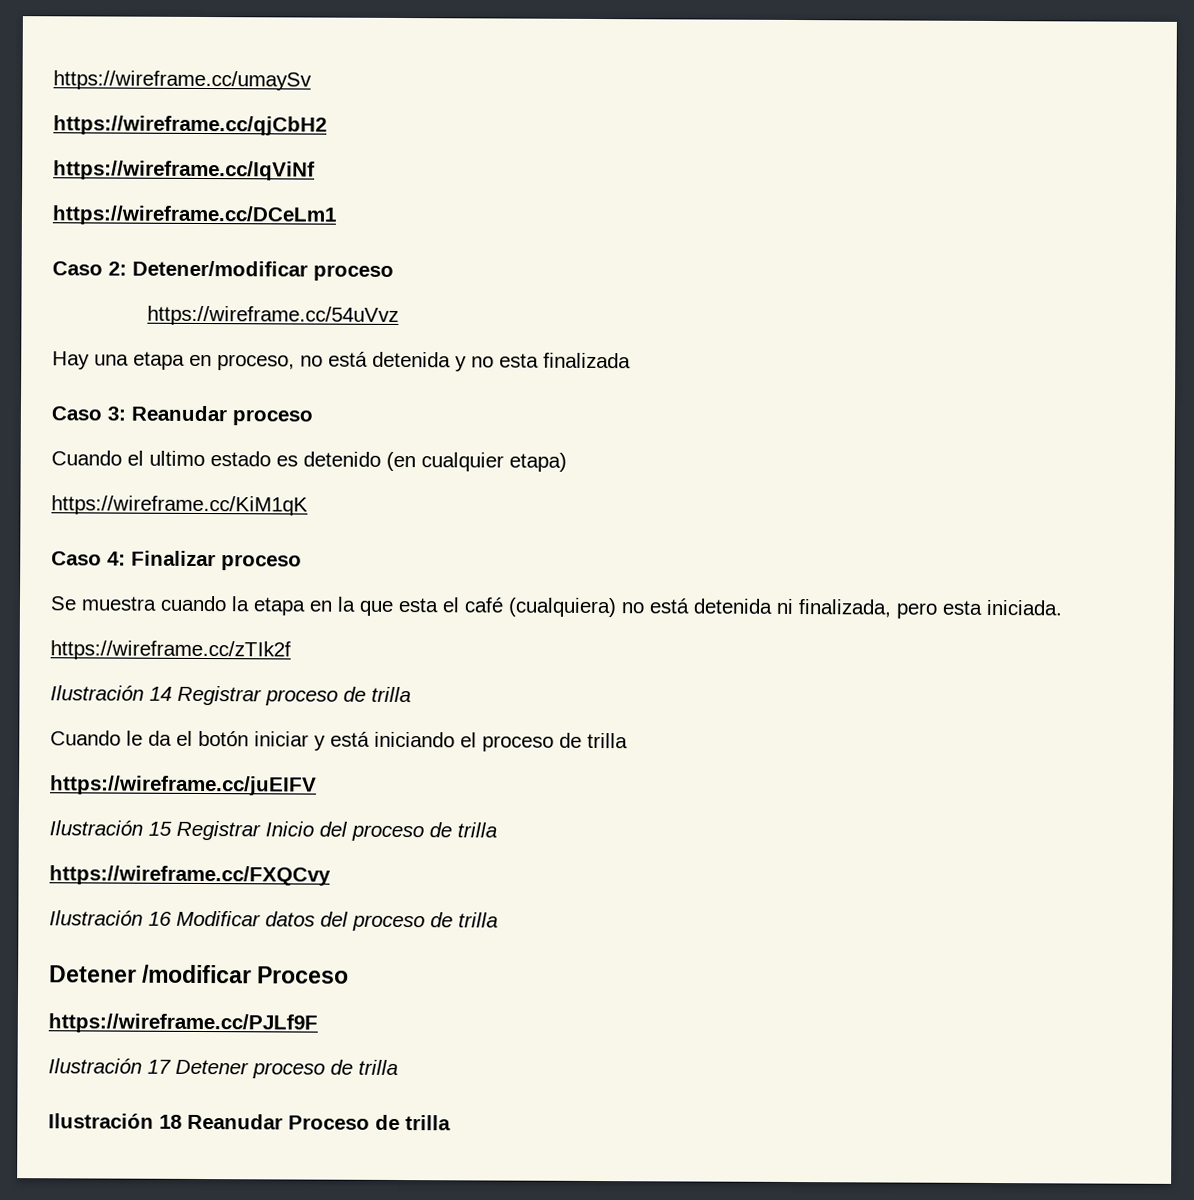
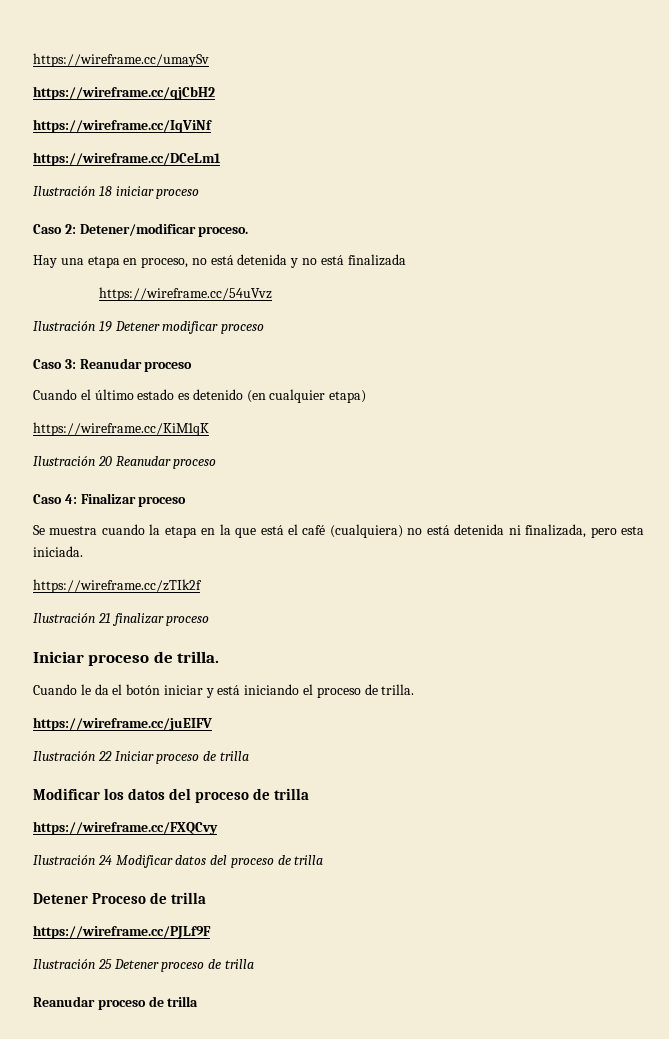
(336, 215) none -> [33,186,200,199] // Ilustración 18 iniciar proceso
[313,264,394,281] [146,305,399,326] proceso // https://wireframe.cc/54uVvz -> [198,226,249,237] proceso.
[499,353,539,368] esta -> [320,255,344,265] está
(631, 360) none -> [98,287,272,301] [33,321,265,334] // https://wireframe.cc/54uVvz // Ilustración 19 Detener modificar proceso
[149,450,205,467] ultimo -> [94,389,134,400] último
(308, 505) none -> [33,456,217,469] // Ilustración 20 Reanudar proceso
[398,597,439,613] esta -> [260,525,284,535] está
[149,685,411,706] 14 Registrar proceso de trilla -> [97,613,210,626] [33,651,220,666] 21 finalizar proceso // Iniciar proceso de trilla.
[587,732,628,749] trilla -> [381,684,415,695] trilla.
[148,820,314,841] 15 Registrar Inicio -> [97,751,249,764] [33,788,166,800] 22 Iniciar proceso de trilla // Modificar los datos
[148,911,172,926] 16 -> [97,855,112,865] 24
[142,964,350,984] /modificar Proceso -> [92,892,207,904] Proceso de trilla
[147,1059,172,1074] 17 -> [97,959,112,969] 25
[48,1113,370,1130] Ilustración 18 Reanudar Proceso -> [33,996,146,1010] Reanudar proceso

